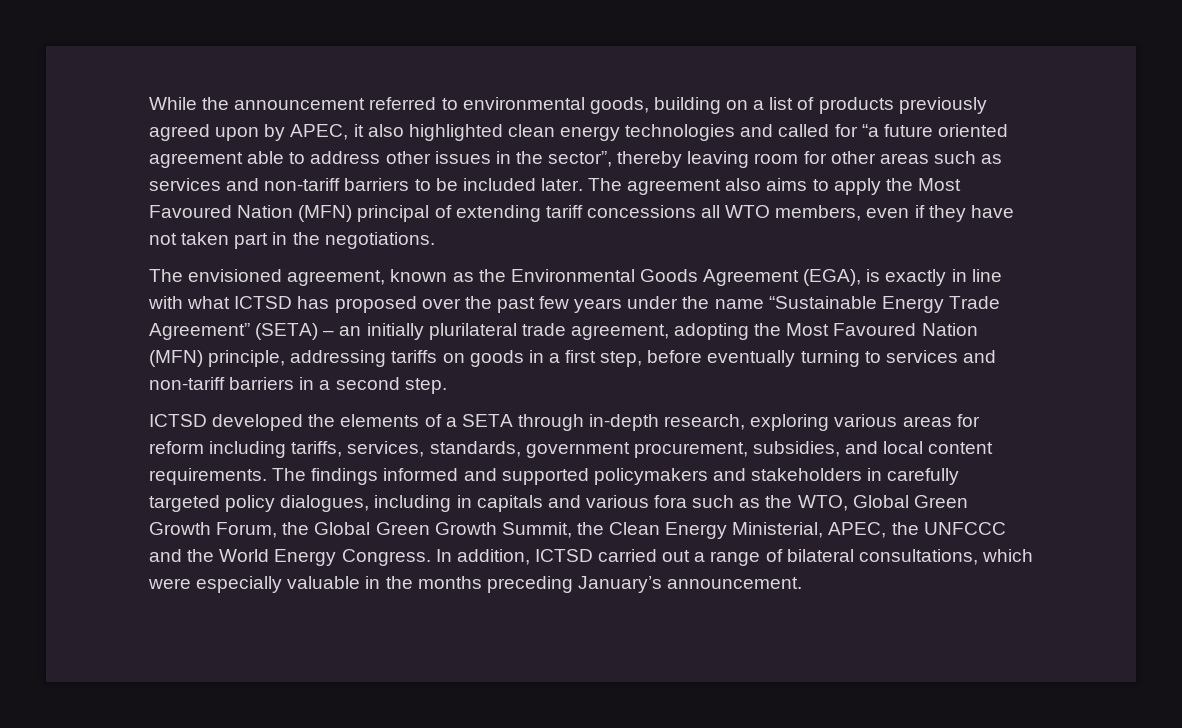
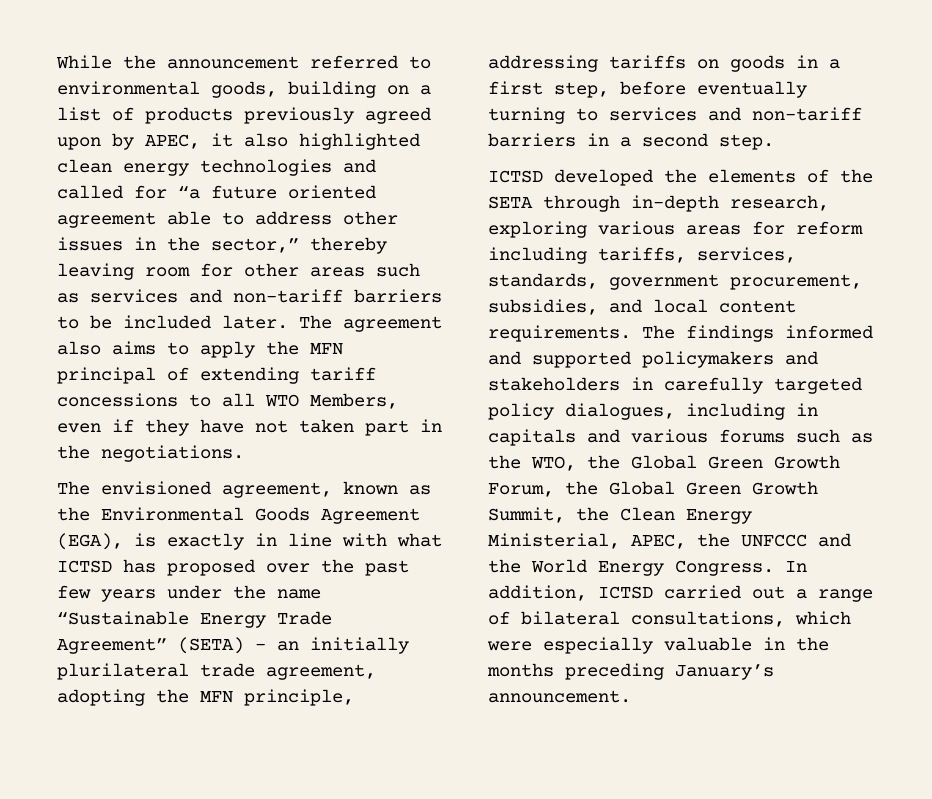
[548,151,613,167] sector”, -> [211,238,299,253] sector,”
[917,178,961,191] [149,205,353,222] Most Favoured Nation (MFN) -> [310,343,343,355] MFN
(696, 211) none -> [189,394,211,407] to
[775,205,862,221] members, -> [310,393,398,409] Members,
[786,323,978,336] [149,350,203,367] Most Favoured Nation (MFN) -> [200,691,233,703] MFN
[445,417,457,427] a -> [840,169,873,183] the
[654,495,688,508] fora -> [719,429,785,443] forums
(848, 503) none -> [587,455,620,469] the

